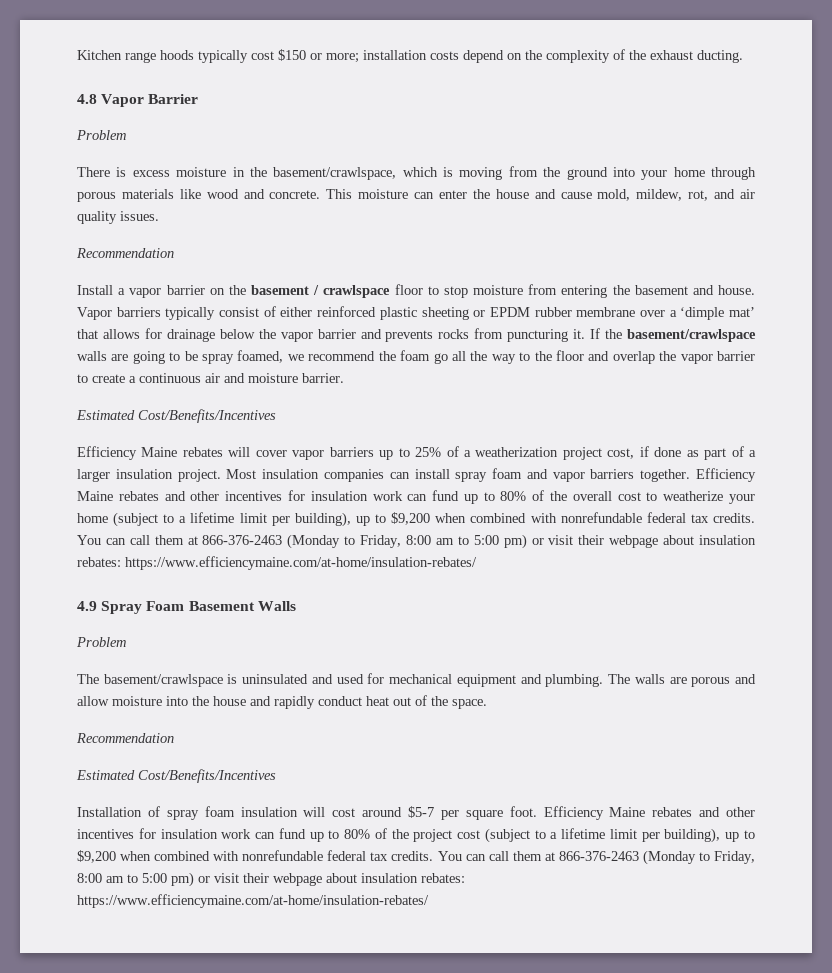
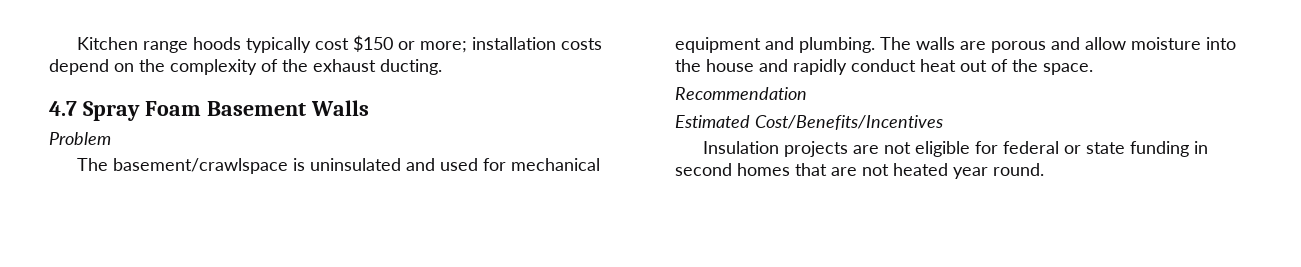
[77,94,199,107] [76,130,126,140] [77,166,756,180] [77,189,756,202] [77,211,159,224] [76,248,174,258] [77,284,755,298] [77,306,755,320] [77,328,756,342] [77,350,756,364] [77,373,344,383] [76,409,276,423] [77,446,757,460] [77,468,756,482] [77,490,755,504] [77,512,756,527] [77,534,757,549] [77,556,477,570] [77,601,97,611] 4.8 Vapor Barrier // Problem // There is excess moisture in the basement/crawlspace, which is moving from the ground into your home through porous materials like wood and concrete. This moisture can enter the house and cause mold, mildew, rot, and air quality issues. // Recommendation // Install a vapor barrier on the basement / crawlspace floor to stop moisture from entering the basement and house. Vapor barriers typically consist of either reinforced plastic sheeting or EPDM rubber membrane over a ‘dimple mat’ that allows for drainage below the vapor barrier and prevents rocks from puncturing it. If the basement/crawlspace walls are going to be spray foamed, we recommend the foam go all the way to the floor and overlap the vapor barrier to create a continuous air and moisture barrier. // Estimated Cost/Benefits/Incentives // Efficiency Maine rebates will cover vapor barriers up to 25% of a weatherization project cost, if done as part of a larger insulation project. Most insulation companies can install spray foam and vapor barriers together. Efficiency Maine rebates and other incentives for insulation work can fund up to 80% of the overall cost to weatherize your home (subject to a lifetime limit per building), up to $9,200 when combined with nonrefundable federal tax credits. You can call them at 866-376-2463 (Monday to Friday, 8:00 am to 5:00 pm) or visit their webpage about insulation rebates: https://www.efficiencymaine.com/at-home/insulation-rebates/ // 4.9 -> [49,101,77,116] 4.7
[77,806,755,820] [77,828,756,843] [77,850,755,865] [77,872,465,887] [77,894,429,908] Installation of spray foam insulation will cost around $5-7 per square foot. Efficiency Maine rebates and other incentives for insulation work can fund up to 80% of the project cost (subject to a lifetime limit per building), up to $9,200 when combined with nonrefundable federal tax credits. You can call them at 866-376-2463 (Monday to Friday, 8:00 am to 5:00 pm) or visit their webpage about insulation rebates: https://www.efficiencymaine.com/at-home/insulation-rebates/ -> [702,141,1208,157] [675,163,1044,179] Insulation projects are not eligible for federal or state funding in second homes that are not heated year round.

